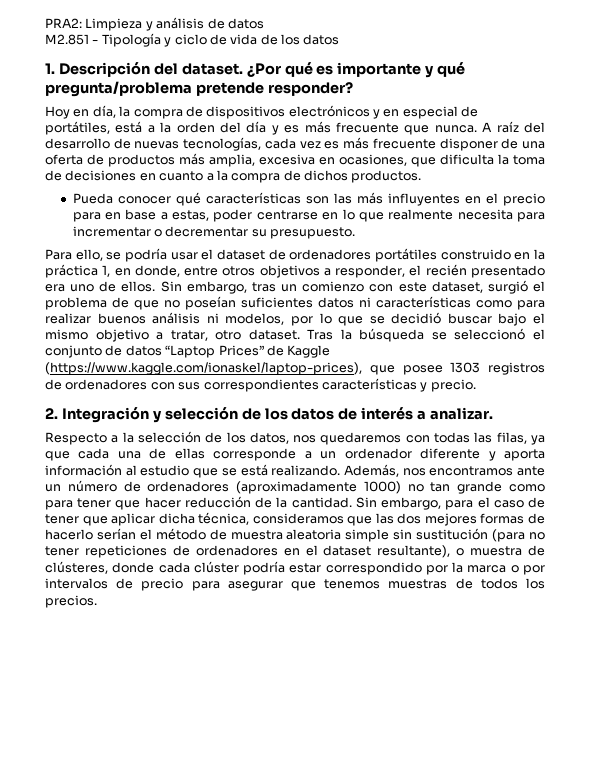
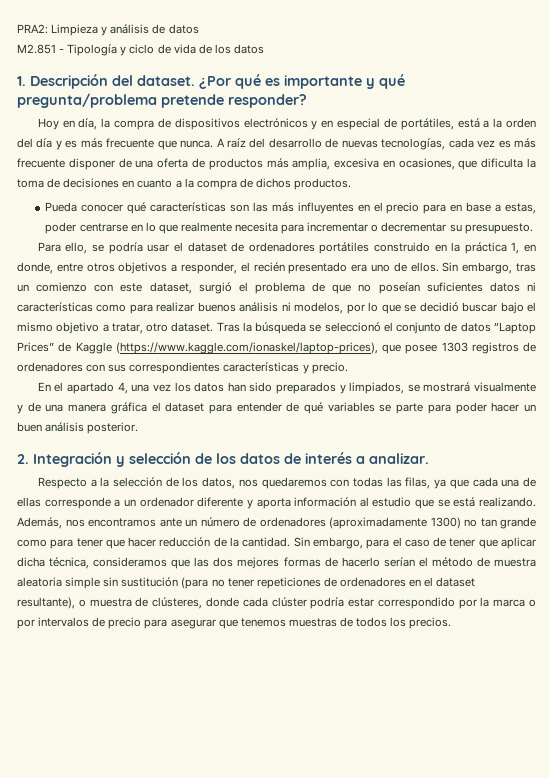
(476, 385) none -> [37,382,537,394] [17,402,536,414] [17,422,139,434] // En el apartado 4, una vez los datos han sido preparados y limpiados, se mostrará visualmente y de una manera gráfica el dataset para entender de qué variables se parte para poder hacer un buen análisis posterior.
[363,481,401,494] 1000) -> [430,517,461,529] 1300)

